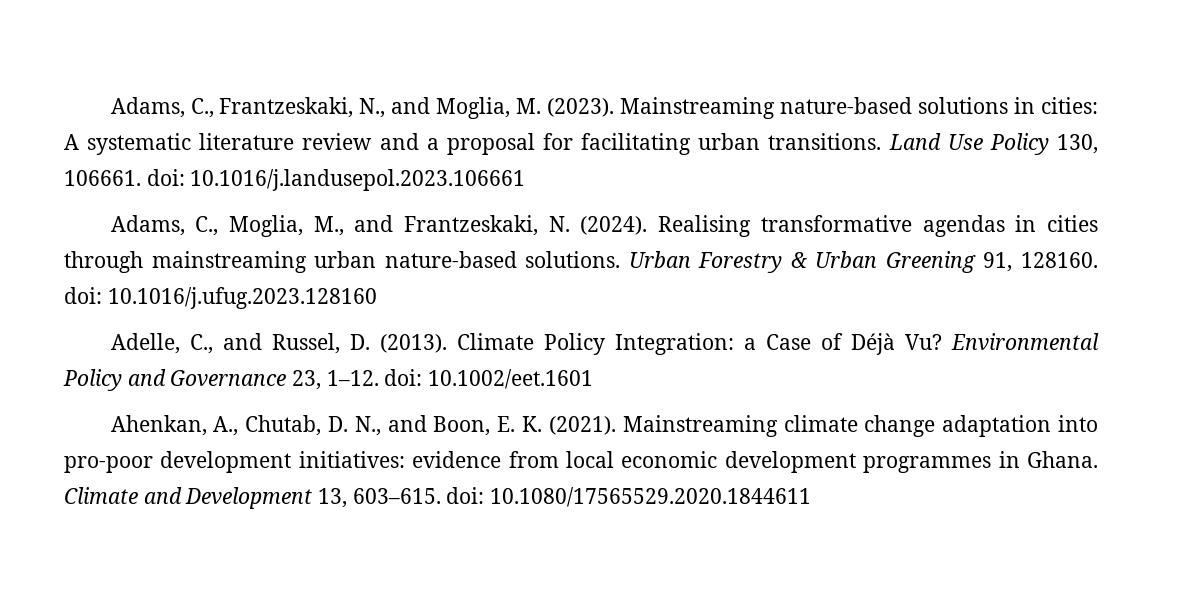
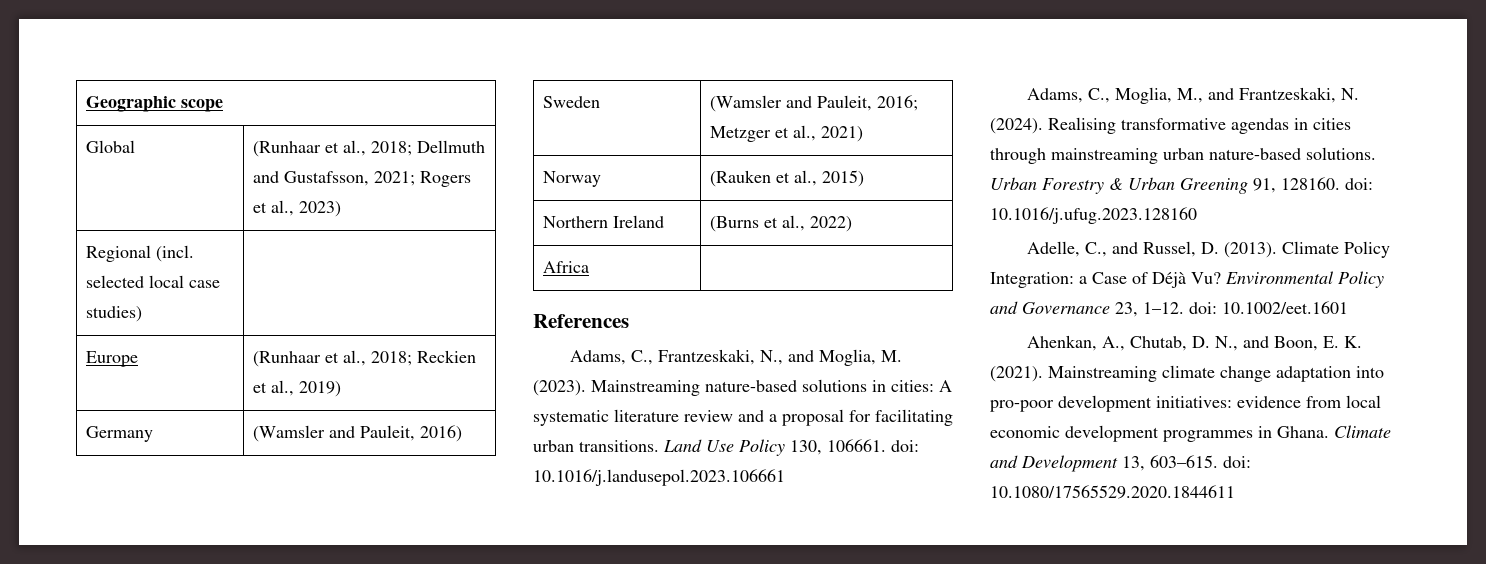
(110, 107) none -> [85,96,223,112] [85,140,135,153] [252,140,485,157] [252,171,471,187] [252,200,341,217] [85,245,194,262] [85,275,220,288] [85,306,142,322] [85,351,138,367] [252,350,476,367] [252,380,341,397] [85,426,153,442] [252,425,462,442] [542,96,600,108] [709,95,918,112] [709,125,863,142] [542,171,601,187] [709,170,864,187] [542,215,664,228] [709,215,852,232] [542,261,589,273] [533,314,629,328] Geographic scope // Global | (Runhaar et al., 2018; Dellmuth and Gustafsson, 2021; Rogers et al., 2023) // Regional (incl. selected local case studies) | // Europe | (Runhaar et al., 2018; Reckien et al., 2019) // Germany | (Wamsler and Pauleit, 2016) // Sweden | (Wamsler and Pauleit, 2016; Metzger et al., 2021) // Norway | (Rauken et al., 2015) // Northern Ireland | (Burns et al., 2022) // Africa | // References //

